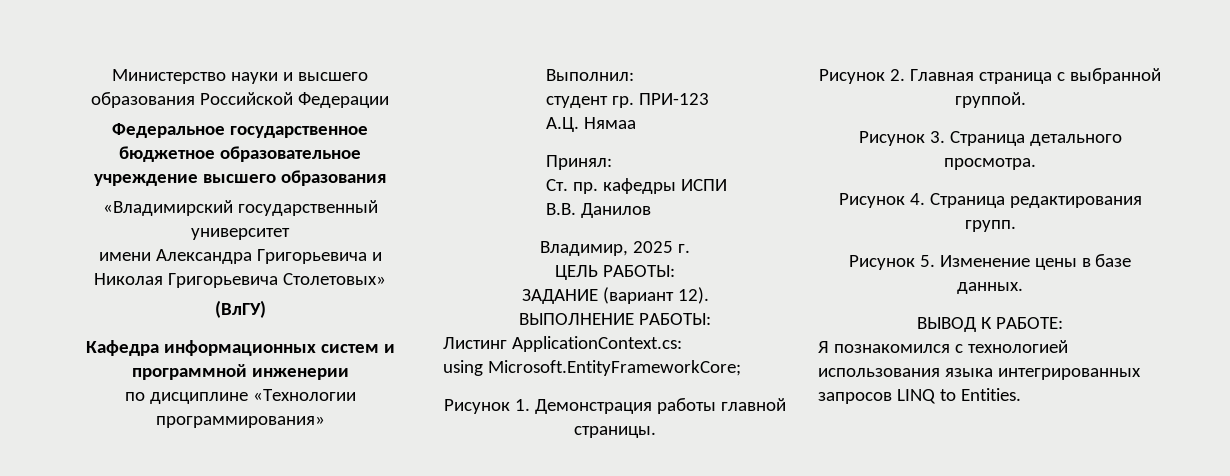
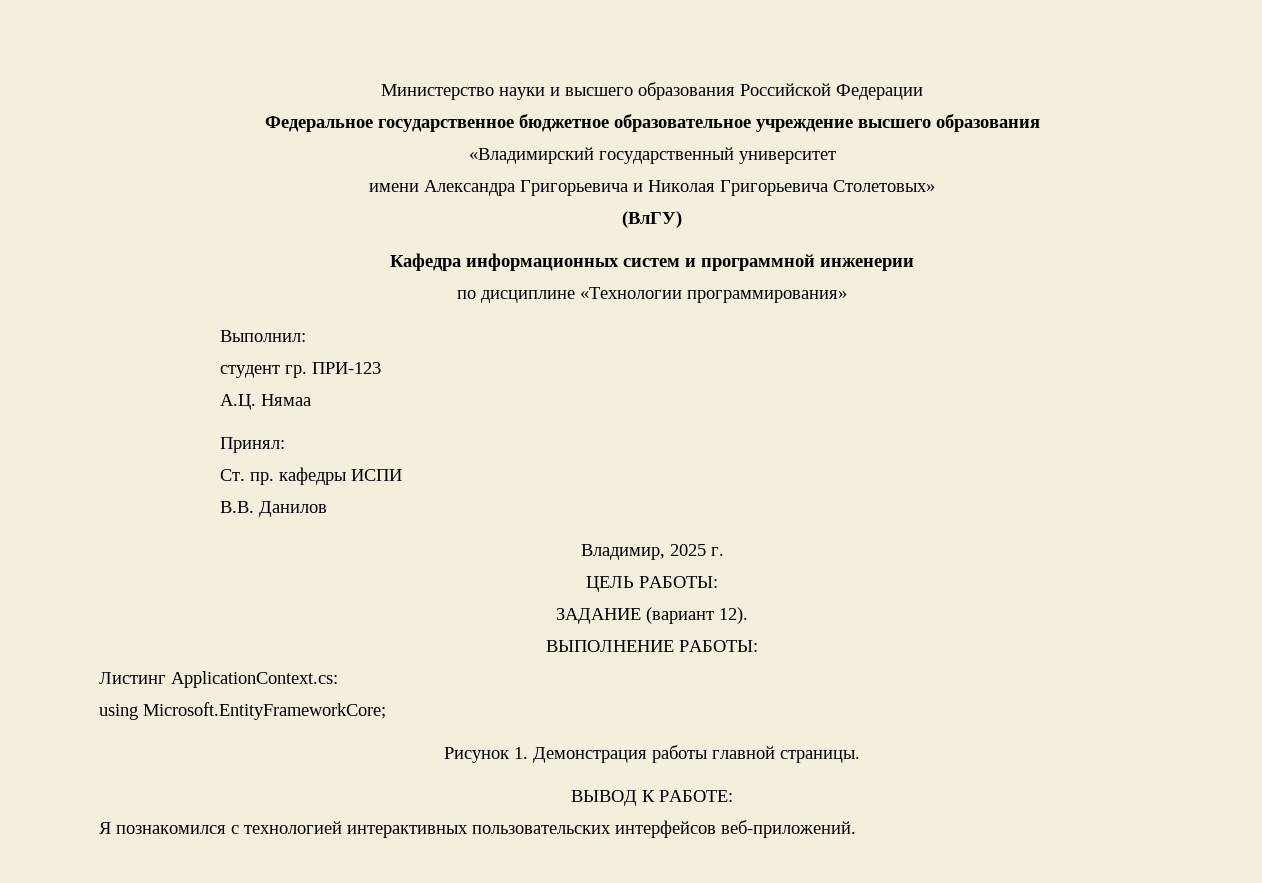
[819,68,1161,84] [954,92,1026,108] [858,131,1122,146] [944,158,1036,170] [838,193,1142,208] [964,220,1016,232] [848,254,1132,270] [957,282,1023,294] // Рисунок 2. Главная страница с выбранной группой. // Рисунок 3. Страница детального просмотра. // Рисунок 4. Страница редактирования групп. // Рисунок 5. Изменение цены в базе данных. -> (860, 756) none
[818,368,1141,380] [818,388,1021,404] использования языка интегрированных запросов LINQ to Entities. -> [347,820,856,838] интерактивных пользовательских интерфейсов веб-приложений.

